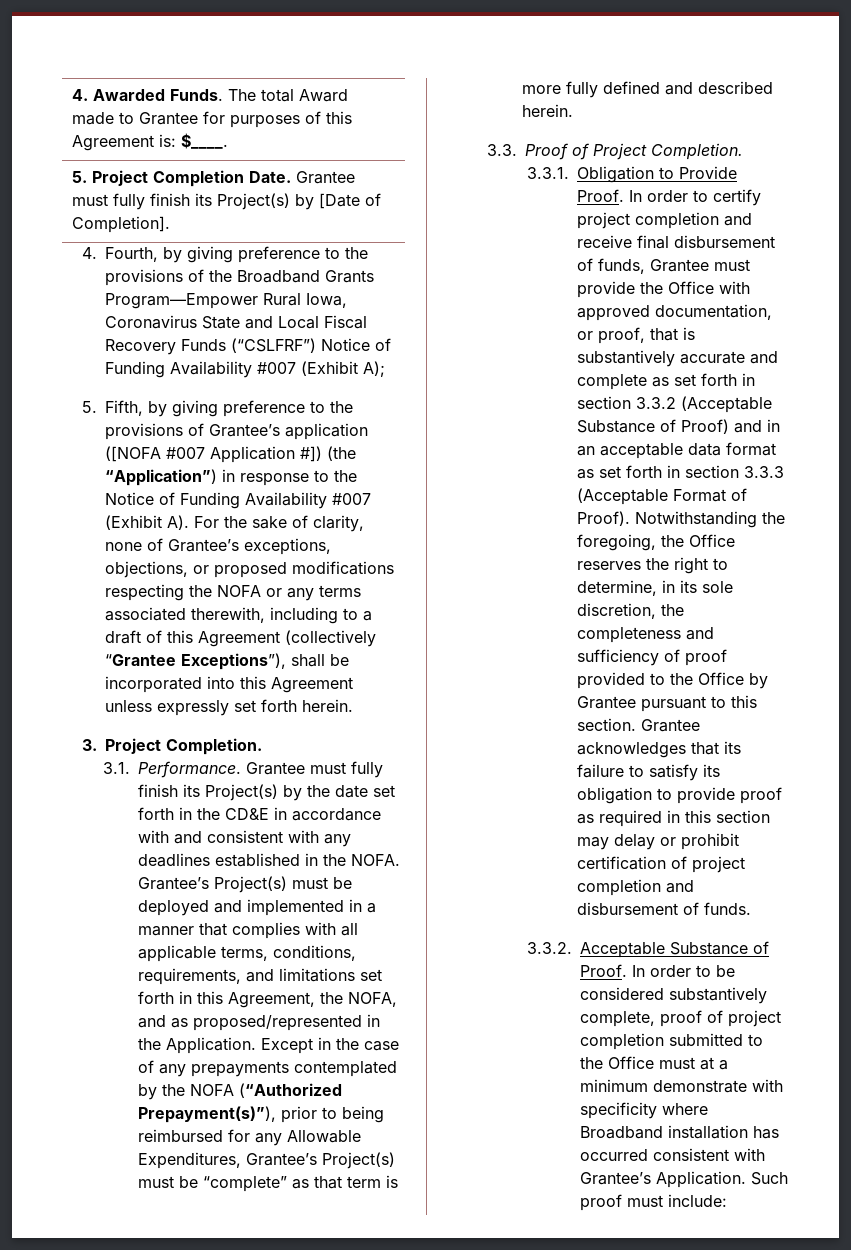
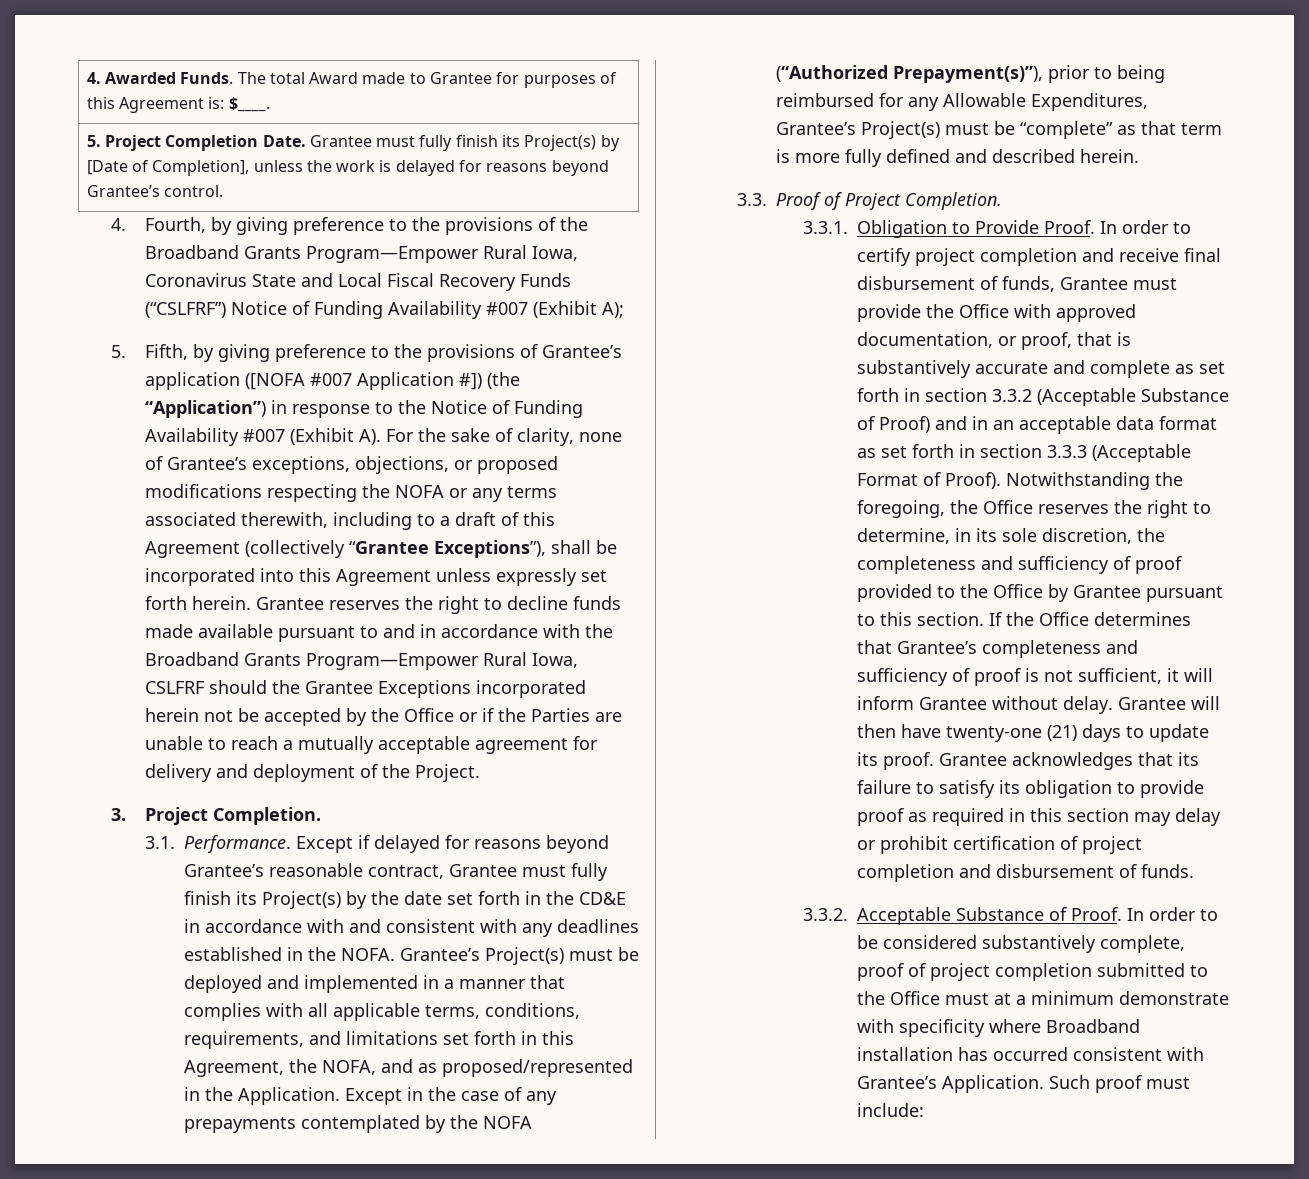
[72,216,171,233] Completion]. -> [152,160,609,176] [86,185,223,197] Completion], unless the work is delayed for reasons beyond Grantee’s control.
(354, 705) none -> [255,596,621,614] [144,624,613,642] [144,652,578,670] [144,680,586,698] [144,708,622,726] [144,736,598,754] [144,764,480,782] Grantee reserves the right to decline funds made available pursuant to and in accordance with the Broadband Grants Program—Empower Rural Iowa, CSLFRF should the Grantee Exceptions incorporated herein not be accepted by the Office or if the Parties are unable to reach a mutually acceptable agreement for delivery and deployment of the Project.
(241, 769) none -> [295,835,609,853] [183,863,444,879] Except if delayed for reasons beyond Grantee’s reasonable contract,
(637, 724) none -> [989,612,1192,626] [857,640,1139,658] [857,668,1214,686] [857,696,1221,714] [857,724,1210,742] [857,752,935,770] If the Office determines that Grantee’s completeness and sufficiency of proof is not sufficient, it will inform Grantee without delay. Grantee will then have twenty-one (21) days to update its proof.

